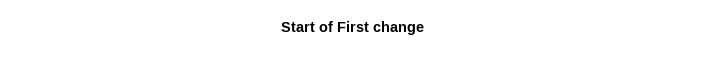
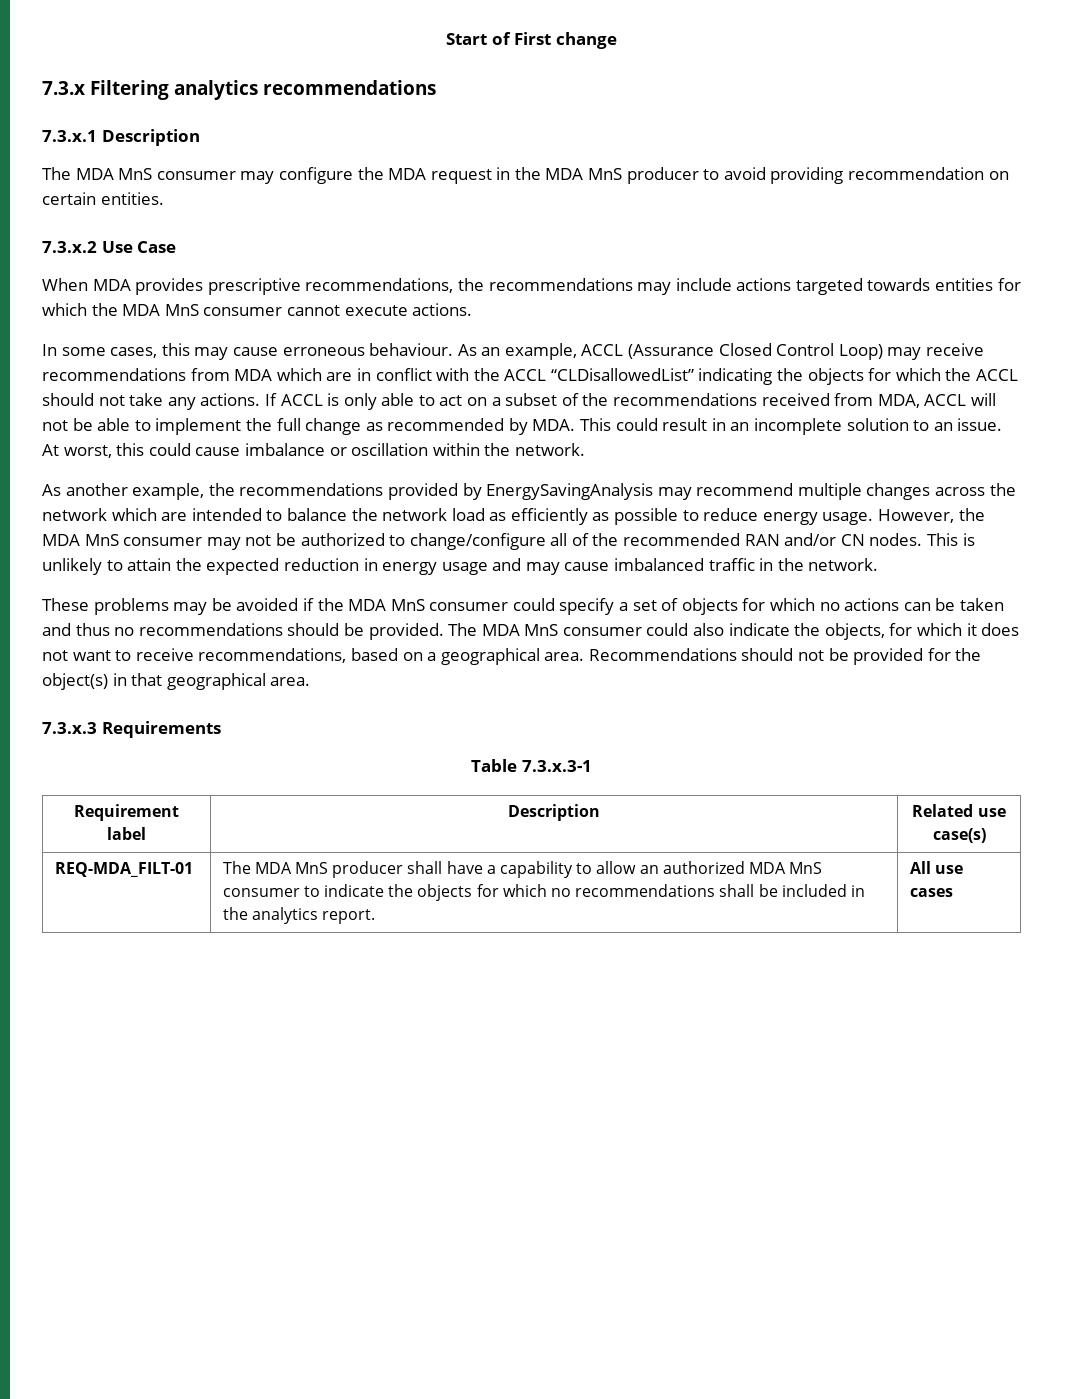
(424, 28) none -> [42,80,437,100] [42,129,200,146] [42,167,1009,184] [42,192,164,205] [42,241,177,253] [42,278,1021,295] [42,303,473,316] [42,343,985,360] [42,368,1019,385] [42,393,996,410] [42,418,1003,435] [42,443,585,458] [42,483,1016,500] [42,508,985,525] [42,533,975,550] [42,558,879,575] [42,598,1004,615] [42,623,1020,640] [42,648,982,665] [42,673,311,690] [42,721,221,738] [471,759,592,772] [74,804,179,821] [107,827,146,840] [508,804,600,821] [912,804,1006,817] [932,828,986,843] [54,862,193,877] [222,861,823,878] [222,884,865,901] [222,907,376,924] [909,861,963,874] [909,888,953,897] // 7.3.x Filtering analytics recommendations // 7.3.x.1 Description // The MDA MnS consumer may configure the MDA request in the MDA MnS producer to avoid providing recommendation on certain entities. // 7.3.x.2 Use Case // When MDA provides prescriptive recommendations, the recommendations may include actions targeted towards entities for which the MDA MnS consumer cannot execute actions. // In some cases, this may cause erroneous behaviour. As an example, ACCL (Assurance Closed Control Loop) may receive recommendations from MDA which are in conflict with the ACCL “CLDisallowedList” indicating the objects for which the ACCL should not take any actions. If ACCL is only able to act on a subset of the recommendations received from MDA, ACCL will not be able to implement the full change as recommended by MDA. This could result in an incomplete solution to an issue. At worst, this could cause imbalance or oscillation within the network. // As another example, the recommendations provided by EnergySavingAnalysis may recommend multiple changes across the network which are intended to balance the network load as efficiently as possible to reduce energy usage. However, the MDA MnS consumer may not be authorized to change/configure all of the recommended RAN and/or CN nodes. This is unlikely to attain the expected reduction in energy usage and may cause imbalanced traffic in the network. // These problems may be avoided if the MDA MnS consumer could specify a set of objects for which no actions can be taken and thus no recommendations should be provided. The MDA MnS consumer could also indicate the objects, for which it does not want to receive recommendations, based on a geographical area. Recommendations should not be provided for the object(s) in that geographical area. // 7.3.x.3 Requirements // Table 7.3.x.3-1 // Requirement label | Description | Related use case(s) // REQ-MDA_FILT-01 | The MDA MnS producer shall have a capability to allow an authorized MDA MnS consumer to indicate the objects for which no recommendations shall be included in the analytics report. | All use cases

